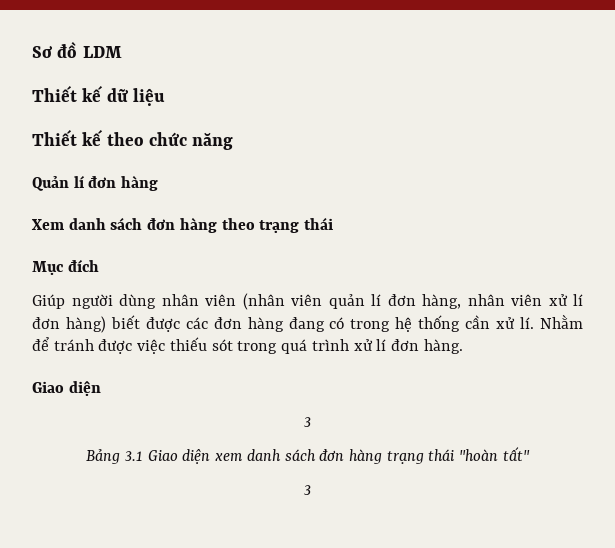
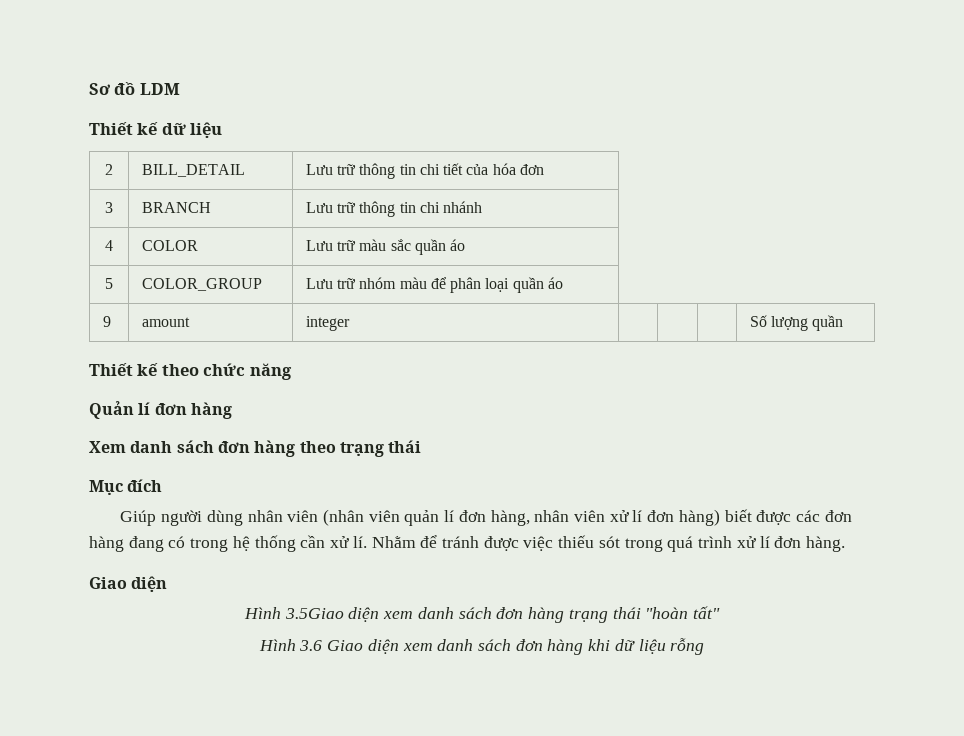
(165, 97) none -> [105,164,113,175] [141,164,245,177] [305,163,545,179] [105,202,113,213] [141,202,211,213] [305,201,483,217] [105,240,113,251] [141,240,198,251] [305,239,466,255] [105,278,113,289] [141,278,262,291] [305,277,564,293] [102,316,111,327] [141,317,190,327] [305,316,350,331] [749,315,844,331] // 2 | BILL_DETAIL | Lưu trữ thông tin chi tiết của hóa đơn // 3 | BRANCH | Lưu trữ thông tin chi nhánh // 4 | COLOR | Lưu trữ màu sắc quần áo // 5 | COLOR_GROUP | Lưu trữ nhóm màu để phân loại quần áo // 9 | amount | integer | | | | Số lượng quần
[304,417,311,427] [86,449,178,464] 3 // Bảng 3.1 Giao -> [244,607,344,619] Hình 3.5Giao
[304,485,311,495] 3 -> [258,638,705,655] Hình 3.6 Giao diện xem danh sách đơn hàng khi dữ liệu rỗng

